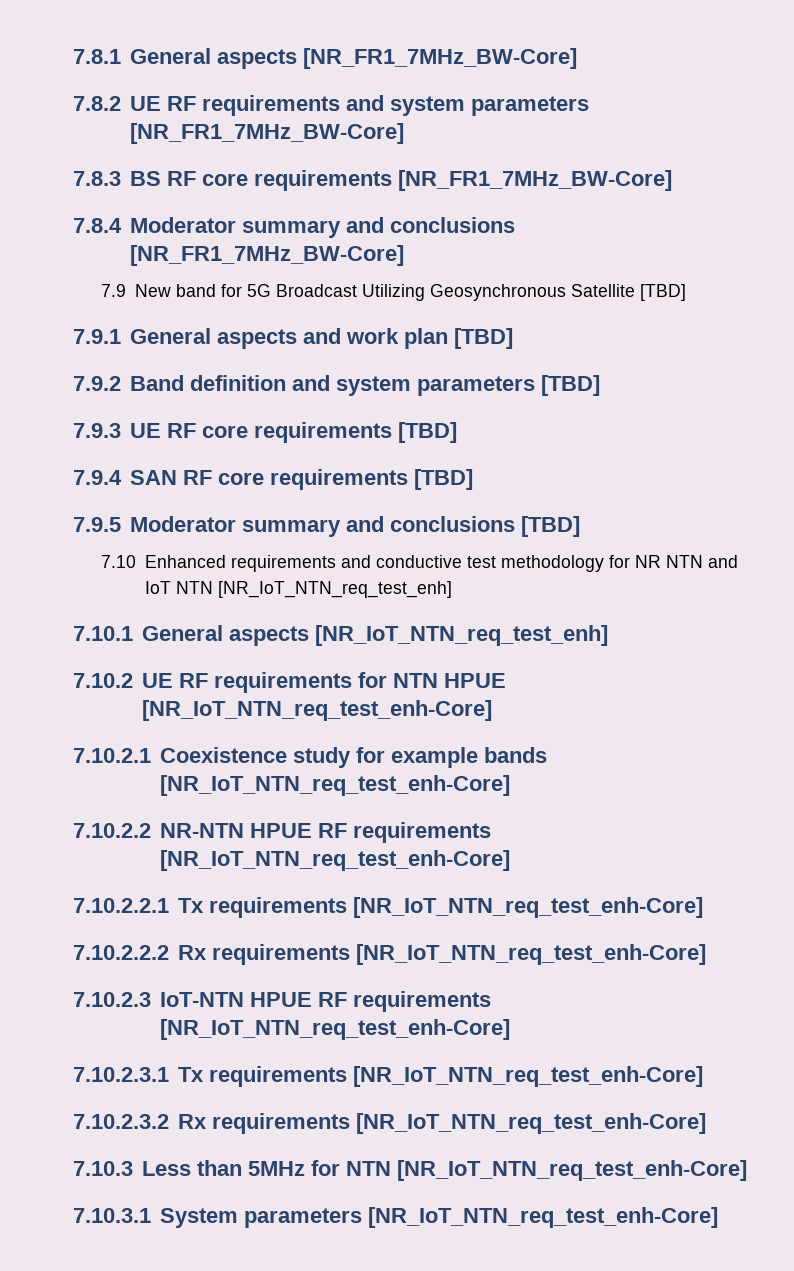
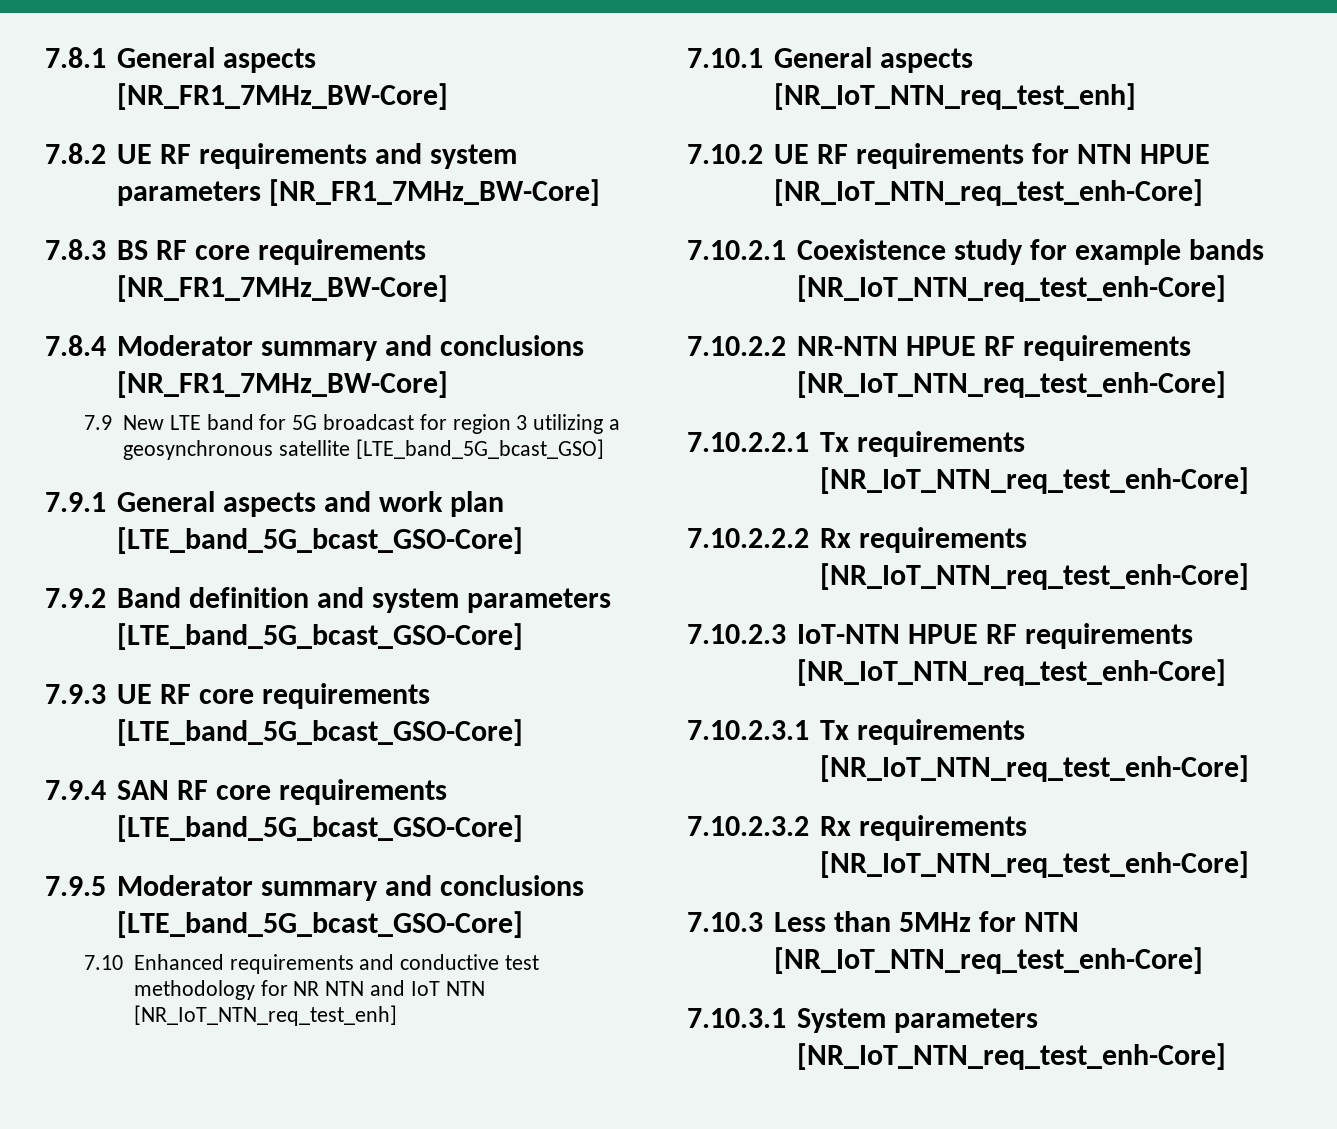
(172, 290) none -> [169,415,201,430] LTE
[276,284,687,301] Broadcast Utilizing Geosynchronous Satellite [TBD] -> [322,414,620,434] [122,439,604,460] broadcast for region 3 utilizing a geosynchronous satellite [LTE_band_5G_bcast_GSO]
[453,328,513,349] [TBD] -> [116,527,523,554] [LTE_band_5G_bcast_GSO-Core]
[540,375,600,396] [TBD] -> [116,623,523,650] [LTE_band_5G_bcast_GSO-Core]
[397,422,457,443] [TBD] -> [116,719,523,746] [LTE_band_5G_bcast_GSO-Core]
[413,469,473,490] [TBD] -> [116,815,523,842] [LTE_band_5G_bcast_GSO-Core]
[520,516,580,537] [TBD] -> [116,911,523,938] [LTE_band_5G_bcast_GSO-Core]

